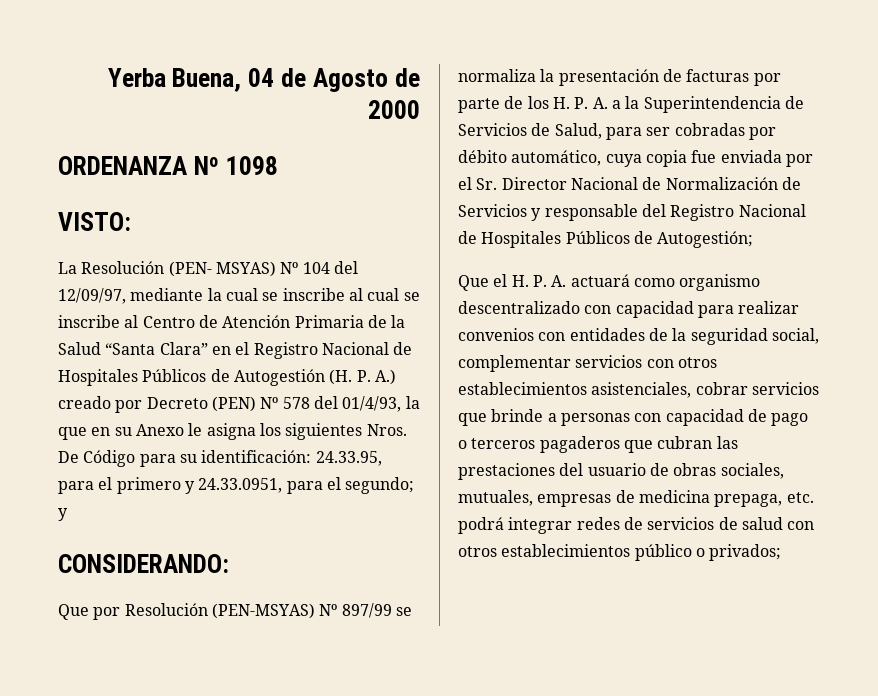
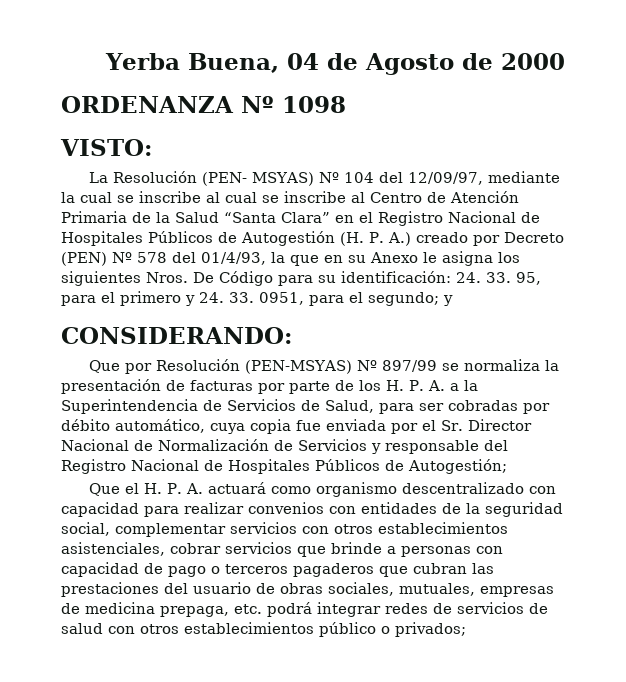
[315,451,382,466] 24.33.95, -> [456,272,541,285] 24. 33. 95,
[198,478,283,493] 24.33.0951, -> [199,292,304,305] 24. 33. 0951,

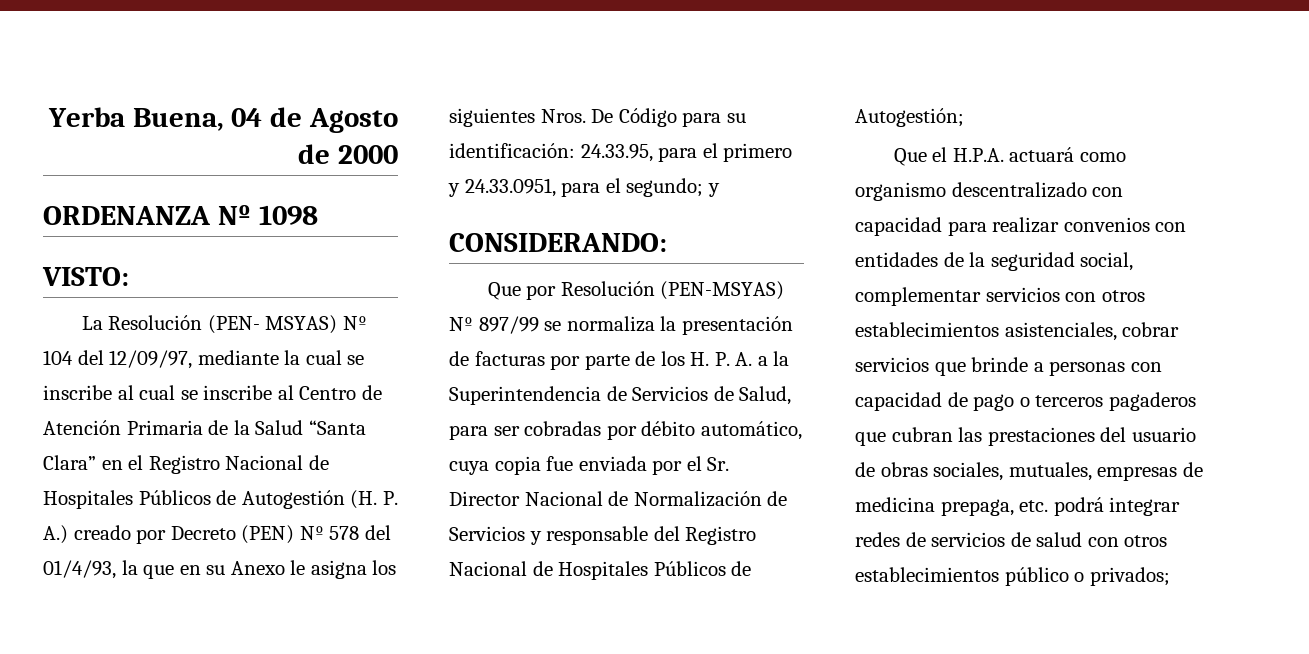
[456,272,541,285] 24. 33. 95, -> [580,144,653,162] 24.33.95,
[199,292,304,305] 24. 33. 0951, -> [464,178,556,197] 24.33.0951,
[143,483,203,494] H. P. A. -> [952,148,1004,162] H.P.A.

